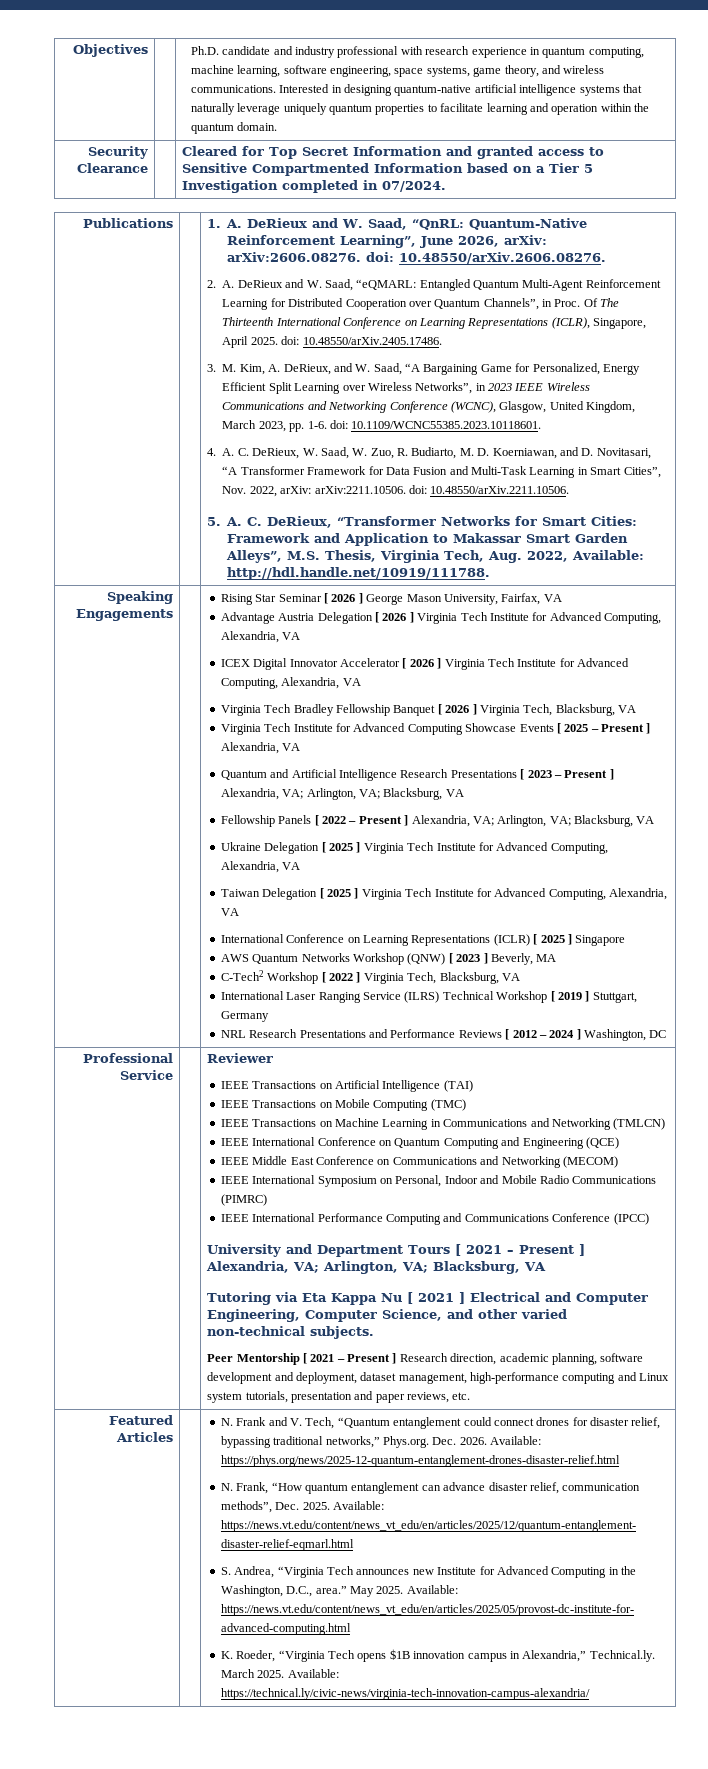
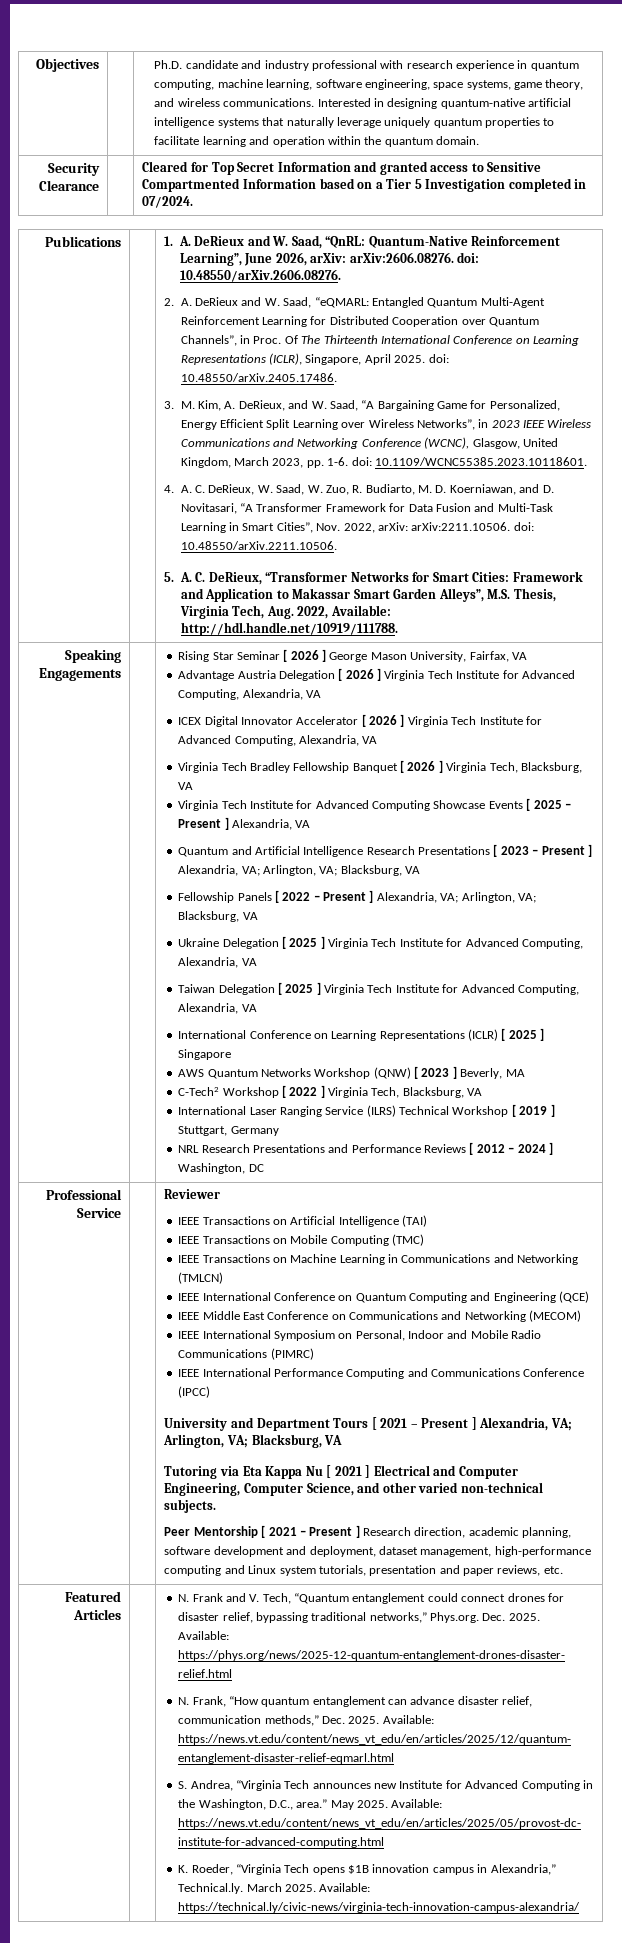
[459,1437,487,1445] 2026. -> [508,1613,540,1621] 2025.
[220,1501,272,1513] methods”, -> [264,1715,319,1726] methods,”

